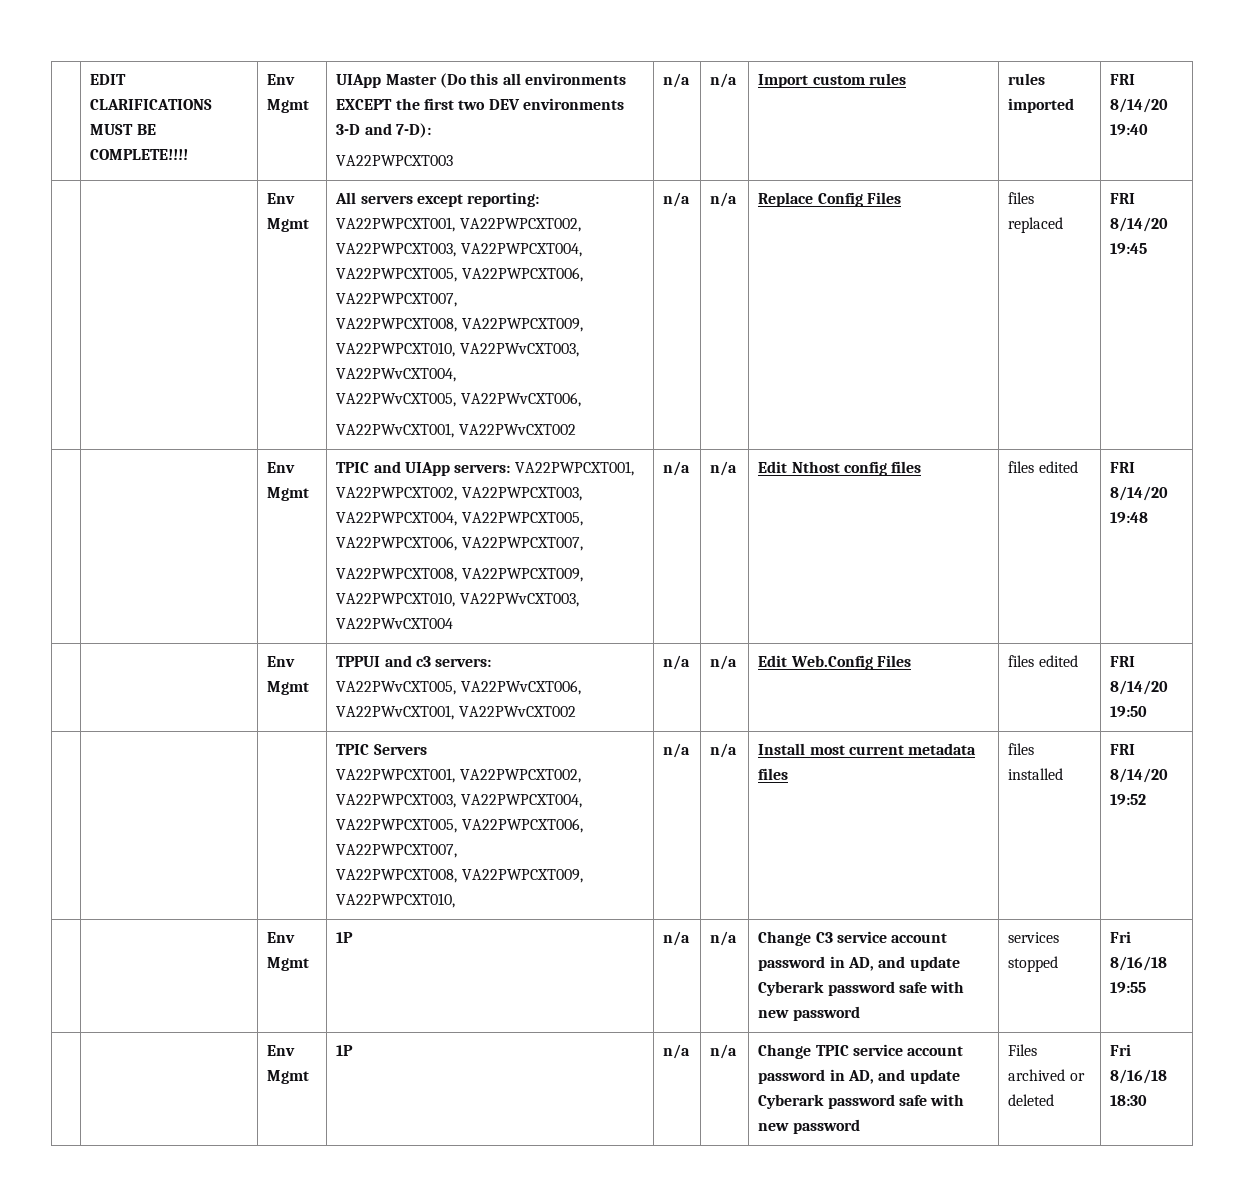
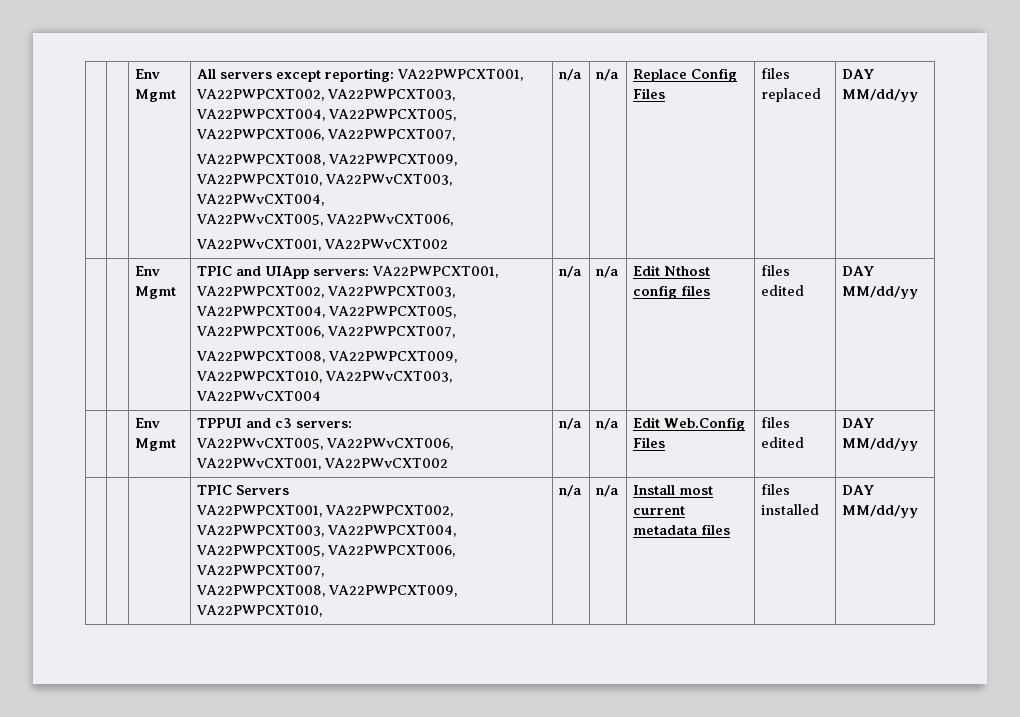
[90,74,127,85] [90,99,213,110] [90,124,156,135] [90,149,189,160] [267,74,296,85] [267,99,310,113] [336,73,626,88] [336,98,624,110] [336,123,431,138] [336,155,454,166] [663,73,691,88] [710,73,738,88] [758,73,906,88] [1008,73,1046,85] [1008,98,1075,113] [1110,74,1136,85] [1110,98,1169,113] [1110,124,1149,135] | EDIT CLARIFICATIONS MUST BE COMPLETE!!!! | Env Mgmt | UIApp Master (Do this all environments EXCEPT the first two DEV environments 3-D and 7-D): // VA22PWPCXT003 | n/a | n/a | Import custom rules | rules imported | FRI 8/14/20 19:40 // -> (134, 74) none
[1110,193,1136,204] [1110,217,1169,232] [1110,243,1148,254] FRI 8/14/20 19:45 -> [841,69,874,79] [841,89,918,102] DAY MM/dd/yy
[1110,462,1136,473] [1110,486,1169,501] [1110,512,1149,523] FRI 8/14/20 19:48 -> [841,266,874,276] [841,286,918,299] DAY MM/dd/yy
[1110,656,1136,667] [1110,680,1169,695] [1110,706,1148,717] FRI 8/14/20 19:50 -> [841,418,874,428] [841,438,918,451] DAY MM/dd/yy
[1110,744,1136,755] [1110,768,1169,783] [1110,794,1147,805] [267,932,296,943] [267,957,310,971] [336,932,354,943] [663,931,691,946] [710,931,738,946] [758,931,948,946] [758,956,960,971] [758,981,965,996] [758,1006,860,1021] [1008,932,1060,943] [1008,956,1059,972] [1110,931,1132,943] [1110,956,1168,971] [1110,982,1147,993] [267,1045,296,1056] [267,1070,310,1084] [336,1045,354,1056] [663,1044,691,1059] [710,1044,738,1059] [758,1044,964,1059] [758,1069,960,1084] [758,1094,965,1109] [758,1119,860,1134] [1008,1044,1038,1056] [1008,1069,1085,1081] [1008,1094,1055,1106] [1110,1044,1132,1056] [1110,1069,1168,1084] [1110,1095,1148,1106] FRI 8/14/20 19:52 // | | Env Mgmt | 1P | n/a | n/a | Change C3 service account password in AD, and update Cyberark password safe with new password | services stopped | Fri 8/16/18 19:55 // | | Env Mgmt | 1P | n/a | n/a | Change TPIC service account password in AD, and update Cyberark password safe with new password | Files archived or deleted | Fri 8/16/18 18:30 -> [841,485,874,495] [841,505,918,518] DAY MM/dd/yy

